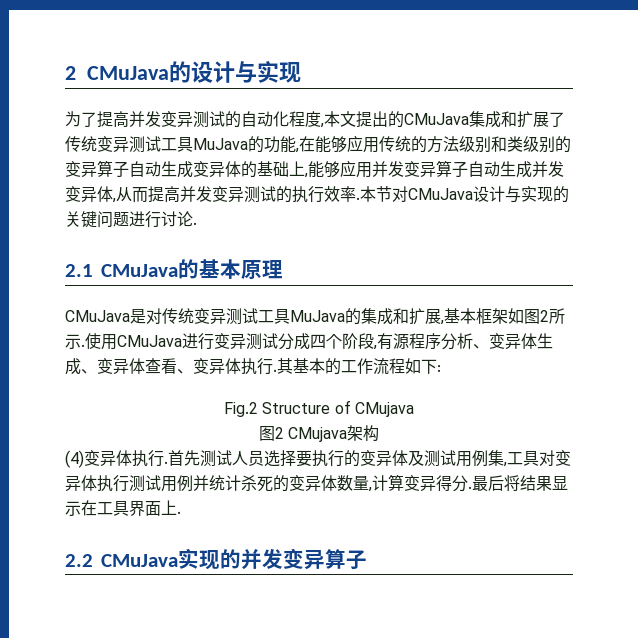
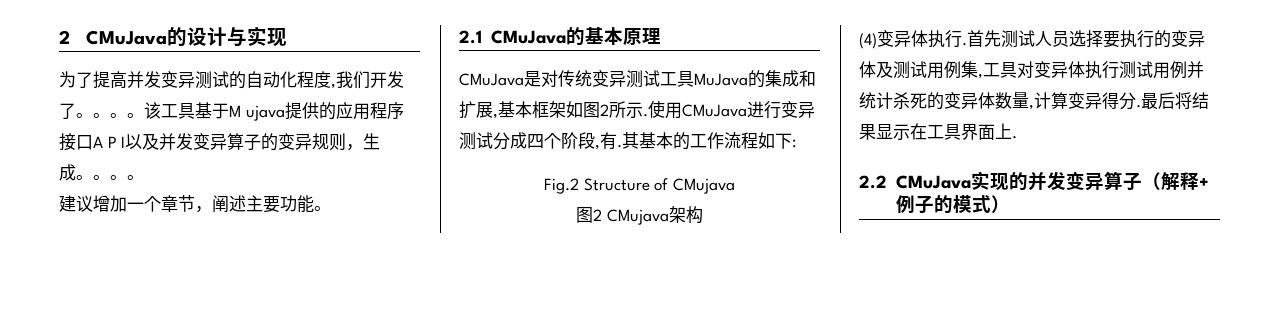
[324,111,565,128] [65,135,571,153] [65,160,564,178] [65,186,569,203] [65,211,197,228] 本文提出的CMuJava集成和扩展了传统变异测试工具MuJava的功能,在能够应用传统的方法级别和类级别的变异算子自动生成变异体的基础上,能够应用并发变异算子自动生成并发变异体,从而提高并发变异测试的执行效率.本节对CMuJava设计与实现的关键问题进行讨论. -> [336,71,404,89] [59,102,404,121] [59,133,381,151] [59,164,144,181] [59,195,331,213] 我们开发了。。。。该工具基于M ujava提供的应用程序接口A P I以及并发变异算子的变异规则，生成。。。。 // 建议增加一个章节，阐述主要功能。
[393,333,553,350] [65,358,273,375] 源程序分析、变异体生成、变异体查看、变异体执行 -> (617, 141) none
(367, 560) none -> [1141,172,1209,190] [895,195,1010,214] （解释+例子的模式）

